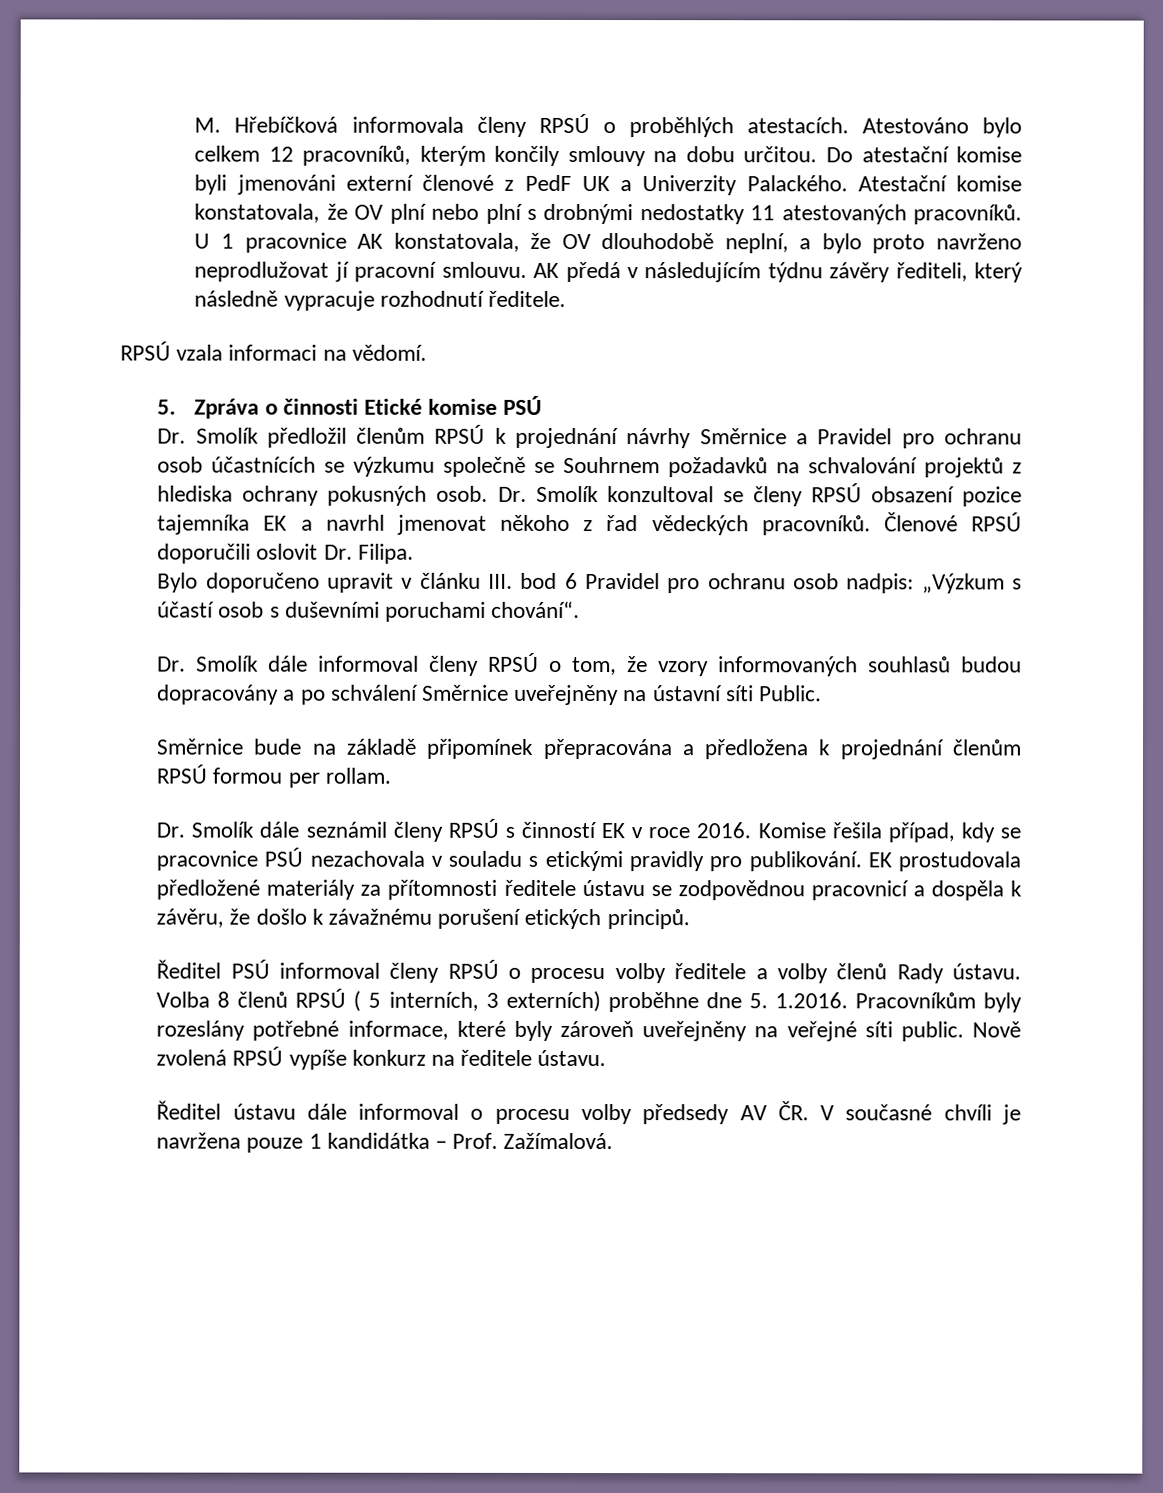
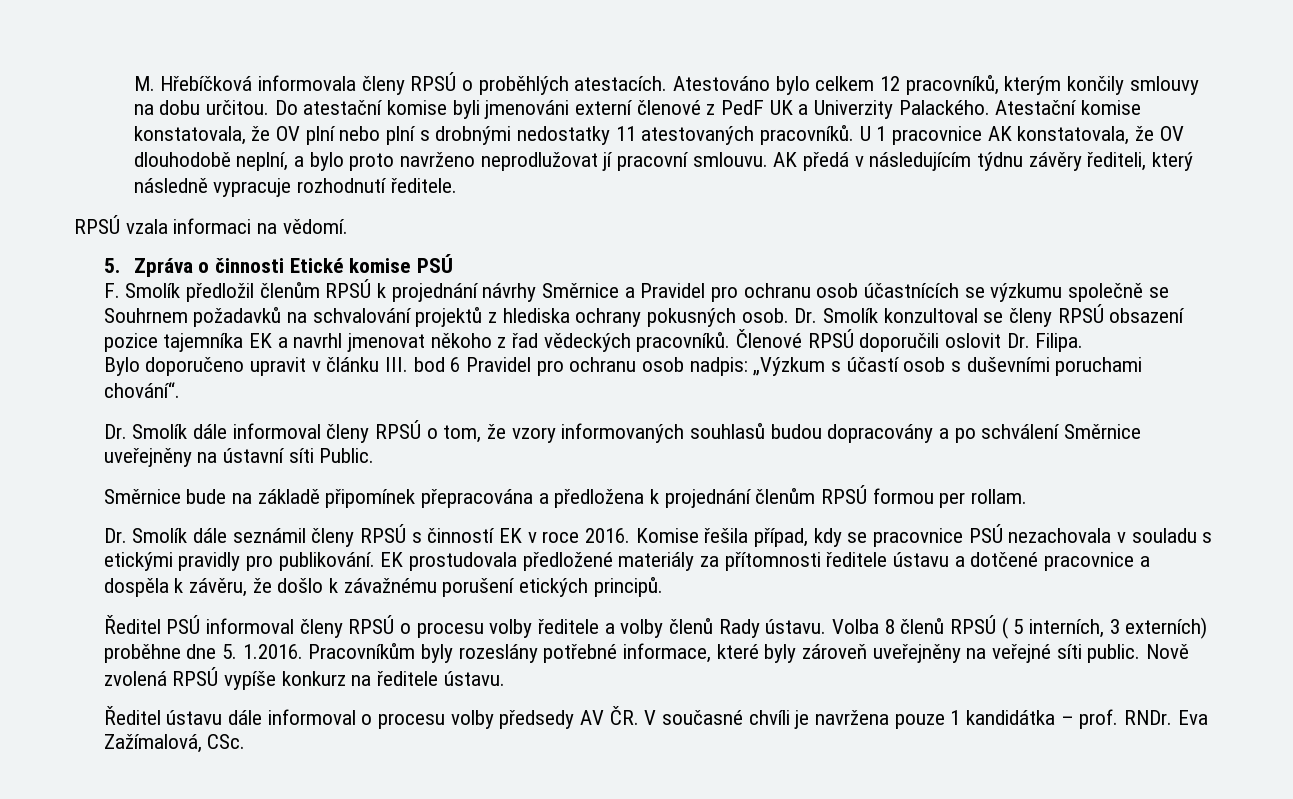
[157,428,187,444] Dr. -> [103,283,120,298] F.
[650,880,909,901] se zodpovědnou pracovnicí -> [954,552,1135,571] a dotčené pracovnice
[452,1132,614,1150] Prof. Zažímalová. -> [1079,709,1208,729] [103,734,246,753] prof. RNDr. Eva Zažímalová, CSc.

